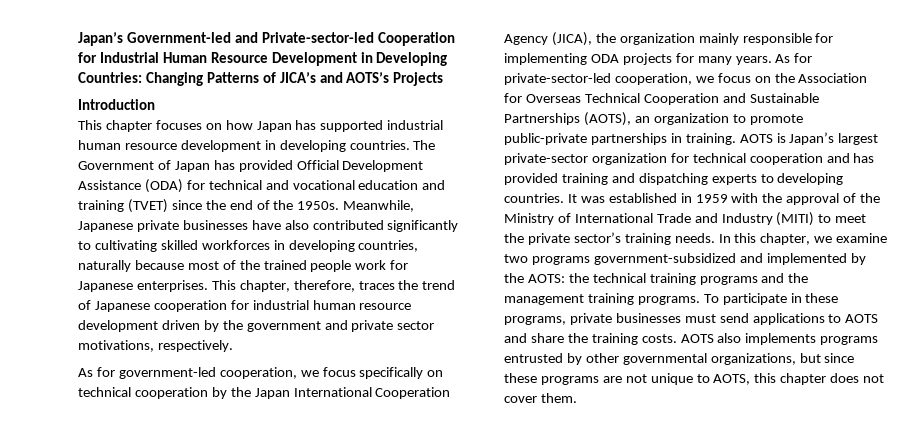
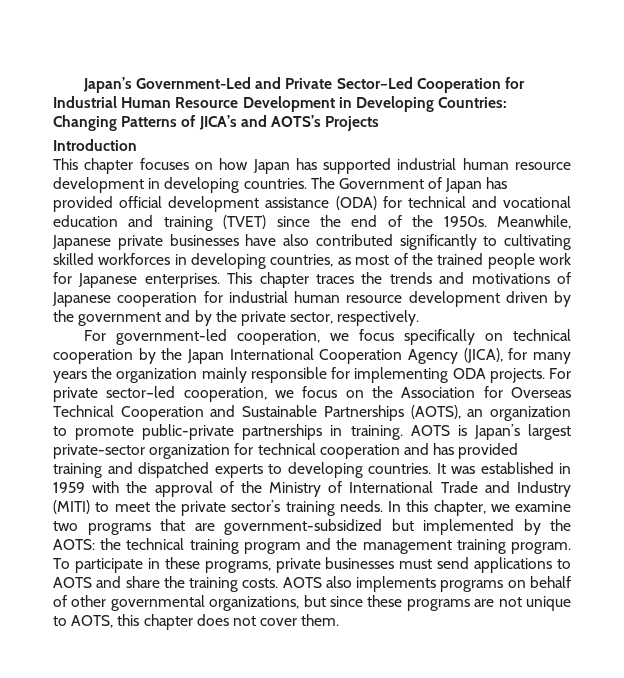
[78,32,374,46] Japan’s Government-led and Private-sector-led -> [82,77,413,93] Japan’s Government-Led and Private Sector–Led
[296,160,424,172] [78,180,141,190] Official Development Assistance -> [119,196,330,212] official development assistance
[78,260,184,272] naturally because -> [337,257,351,265] as
[239,280,456,292] chapter, therefore, traces the trend -> [259,272,550,288] chapter traces the trends and motivations
[351,320,435,332] [78,340,154,352] private sector motivations, -> [194,310,334,326] by the private sector,
[78,367,115,377] As for -> [83,330,106,341] For
(592, 39) none -> [508,348,571,364] [53,371,87,383] for many years
[622,53,813,65] [504,73,611,85] projects for many years. As for private-sector-led -> [489,368,571,383] [53,386,176,402] projects. For private sector–led
[638,173,708,185] dispatching -> [138,462,209,478] dispatched
[593,253,763,265] government-subsidized and -> [160,519,414,535] that are government-subsidized but
[699,276,758,285] programs -> [243,542,301,554] program
[637,296,700,305] programs. -> [511,542,571,554] program.
[504,353,582,365] entrusted by -> [507,576,571,588] [53,595,67,607] on behalf of

